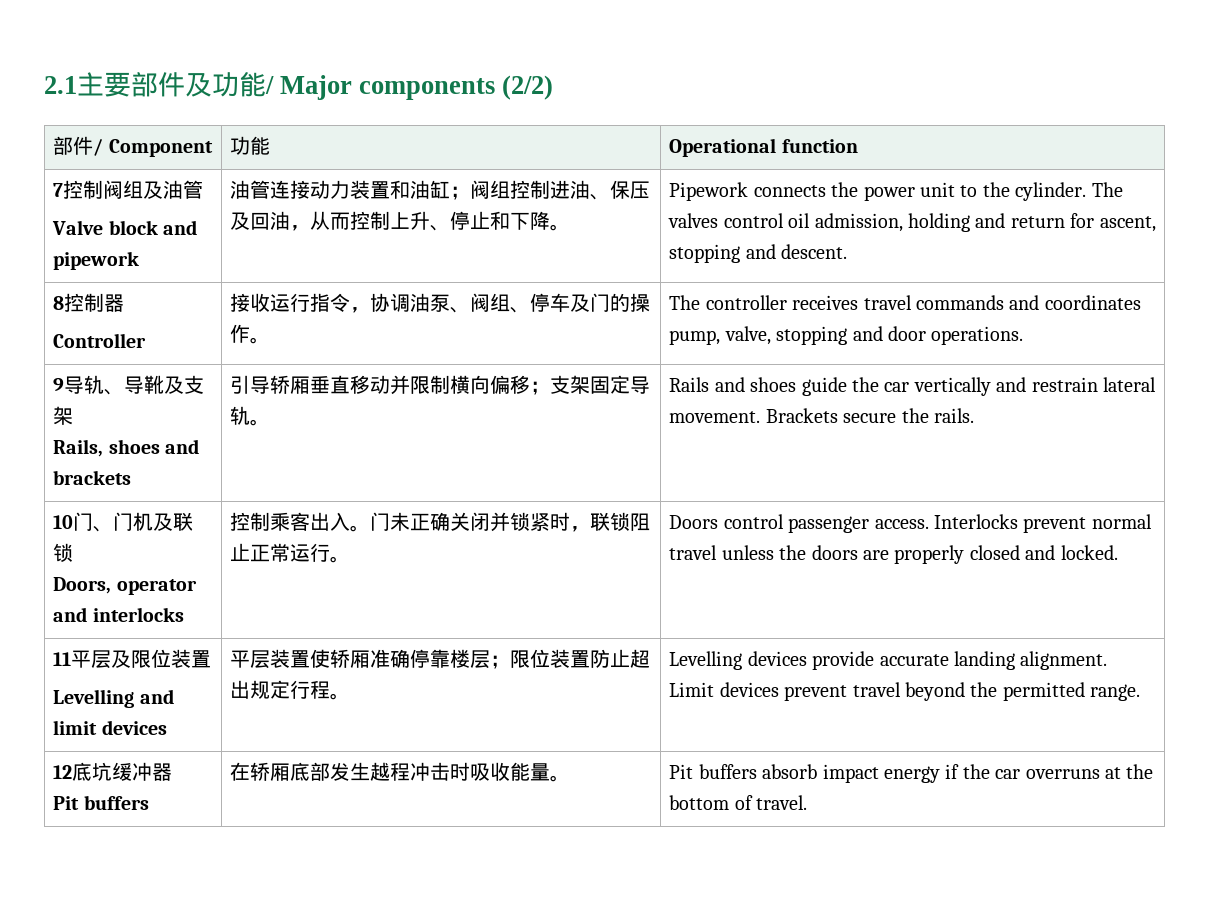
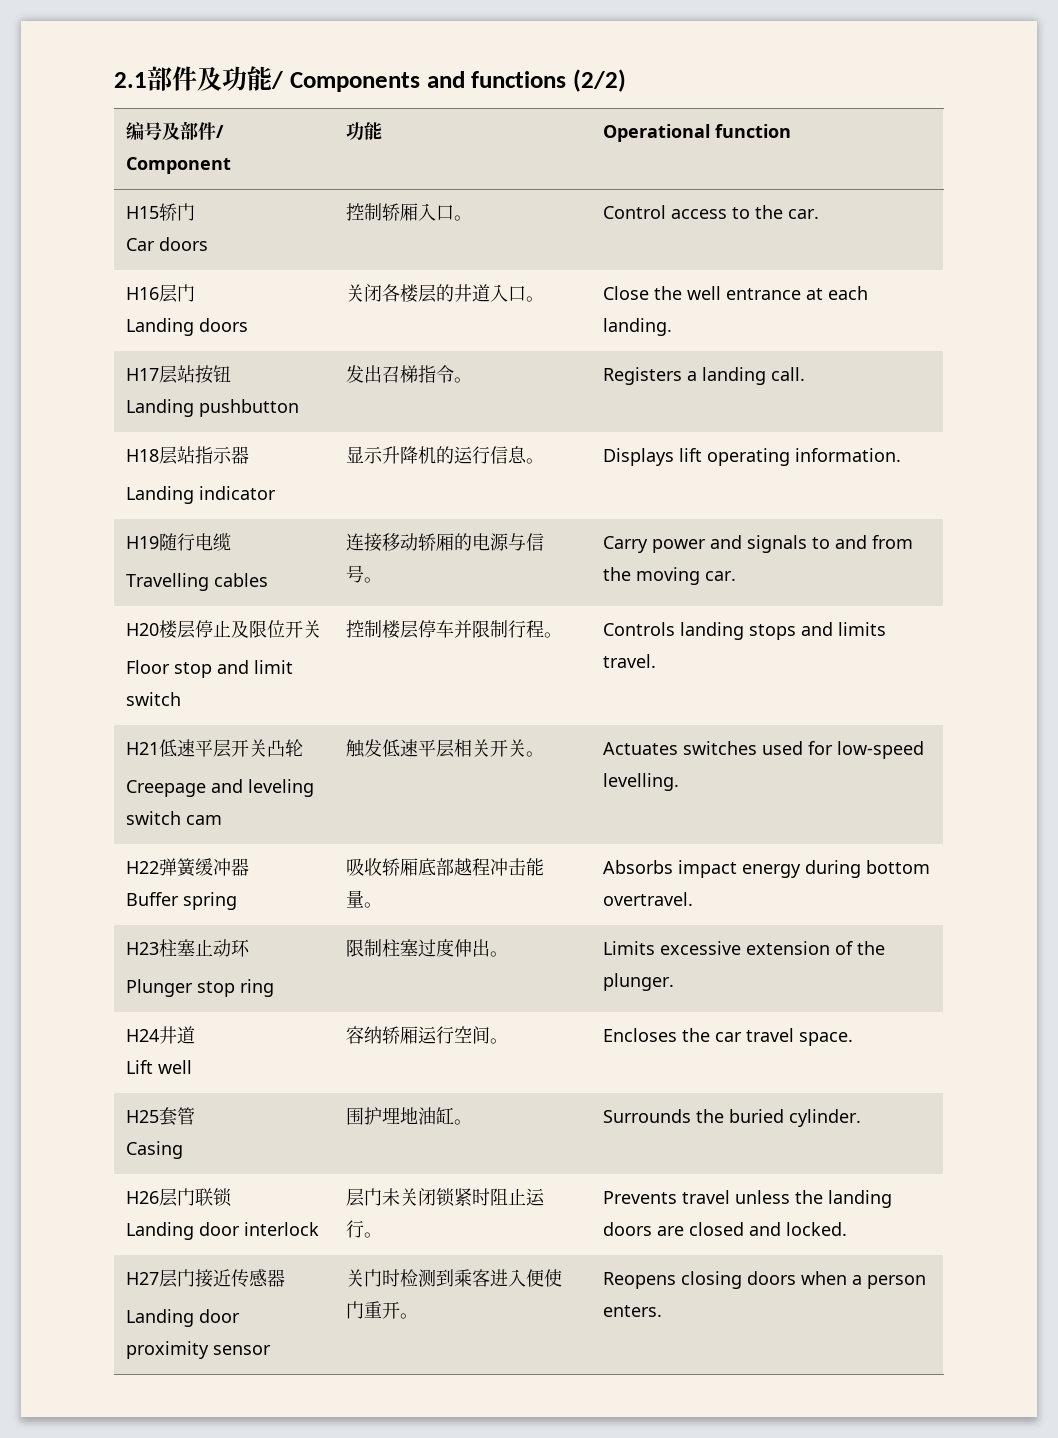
[77,72,131,97] 主要 -> (147, 80) none
[280,75,496,100] Major components -> [289,71,567,92] Components and functions
(554, 87) none -> [126,122,181,140] 编号及
[53,180,204,199] [52,220,198,235] [53,251,140,270] [230,180,651,200] [230,211,571,231] [669,182,1123,201] [668,213,1156,232] [669,244,848,263] [53,293,125,312] [53,333,147,348] [230,293,651,313] [230,324,271,344] [669,295,1141,310] [669,326,1024,345] [53,375,205,395] [53,406,74,425] [53,439,200,457] [53,470,132,485] [230,375,651,395] [230,406,271,426] [669,377,1156,396] [669,408,974,423] [53,512,194,532] [53,543,74,562] [53,577,197,595] [53,607,184,622] [230,512,651,532] [230,543,351,563] [669,514,1152,533] 7控制阀组及油管 // Valve block and pipework | 油管连接动力装置和油缸；阀组控制进油、保压及回油，从而控制上升、停止和下降。 | Pipework connects the power unit to the cylinder. The valves control oil admission, holding and return for ascent, stopping and descent. // 8控制器 // Controller | 接收运行指令，协调油泵、阀组、停车及门的操作。 | The controller receives travel commands and coordinates pump, valve, stopping and door operations. // 9导轨、导靴及支架 // Rails, shoes and brackets | 引导轿厢垂直移动并限制横向偏移；支架固定导轨。 | Rails and shoes guide the car vertically and restrain lateral movement. Brackets secure the rails. // 10门、门机及联锁 // Doors, operator and interlocks | 控制乘客出入。门未正确关闭并锁紧时，联锁阻止正常运行。 | Doors control passenger access. Interlocks prevent normal -> [126,203,196,221] [126,237,209,251] [346,203,473,221] [603,205,820,219] [126,284,196,303] [126,318,249,336] [346,284,545,303] [603,286,869,300] [603,318,673,336] [126,365,232,384] [126,399,300,417] [346,365,473,383] [603,367,806,385] [126,446,250,465] [126,486,277,504] [346,446,545,464] [603,448,902,466] [126,533,232,551] [126,573,269,591] [346,533,545,552] [346,565,383,583] [603,535,914,553] [603,567,737,585] [126,620,322,639] [126,660,294,678] [126,692,182,706] [346,620,563,639] [603,622,887,640] [603,654,657,668] [126,739,304,758] [126,779,315,797] [126,811,223,825] [346,739,545,758] [603,741,925,759] [603,773,680,791] [126,858,250,877] [126,892,238,910] [346,858,545,876] [346,890,383,908] [603,860,931,878] [603,892,694,906] [126,939,251,957] [126,979,275,997] [346,939,509,957] [603,941,886,955] [603,973,675,991] [126,1026,196,1044] [126,1060,193,1074] [346,1026,509,1044] [603,1028,854,1046] [126,1107,196,1126] [126,1141,184,1159] [346,1107,473,1125] [603,1109,862,1127] [126,1188,233,1207] [126,1222,320,1240] [346,1188,546,1207] [346,1220,383,1238] [603,1191,678,1204] H15轿门 // Car doors | 控制轿厢入口。 | Control access to the car. // H16层门 // Landing doors | 关闭各楼层的井道入口。 | Close the well entrance at each landing. // H17层站按钮 // Landing pushbutton | 发出召梯指令。 | Registers a landing call. // H18层站指示器 // Landing indicator | 显示升降机的运行信息。 | Displays lift operating information. // H19随行电缆 // Travelling cables | 连接移动轿厢的电源与信号。 | Carry power and signals to and from the moving car. // H20楼层停止及限位开关 // Floor stop and limit switch | 控制楼层停车并限制行程。 | Controls landing stops and limits travel. // H21低速平层开关凸轮 // Creepage and leveling switch cam | 触发低速平层相关开关。 | Actuates switches used for low-speed levelling. // H22弹簧缓冲器 // Buffer spring | 吸收轿厢底部越程冲击能量。 | Absorbs impact energy during bottom overtravel. // H23柱塞止动环 // Plunger stop ring | 限制柱塞过度伸出。 | Limits excessive extension of the plunger. // H24井道 // Lift well | 容纳轿厢运行空间。 | Encloses the car travel space. // H25套管 // Casing | 围护埋地油缸。 | Surrounds the buried cylinder. // H26层门联锁 // Landing door interlock | 层门未关闭锁紧时阻止运行。 | Prevents
(807, 552) none -> [828,1190,893,1208] landing
[894,545,965,564] properly -> (685, 1231) none
[53,649,212,669] [53,689,174,708] [53,720,167,735] [230,649,651,669] [230,680,351,700] [669,651,1108,670] [669,682,1141,701] [53,762,173,781] [53,795,149,810] [230,762,571,782] [669,764,1154,783] [669,795,808,810] 11平层及限位装置 // Levelling and limit devices | 平层装置使轿厢准确停靠楼层；限位装置防止超出规定行程。 | Levelling devices provide accurate landing alignment. Limit devices prevent travel beyond the permitted range. // 12底坑缓冲器 // Pit buffers | 在轿厢底部发生越程冲击时吸收能量。 | Pit buffers absorb impact energy if the car overruns at the bottom of travel. -> [126,1269,286,1288] [126,1309,241,1327] [126,1341,272,1359] [346,1269,563,1287] [346,1301,419,1319] [603,1271,927,1289] [603,1305,663,1317] H27层门接近传感器 // Landing door proximity sensor | 关门时检测到乘客进入便使门重开。 | Reopens closing doors when a person enters.

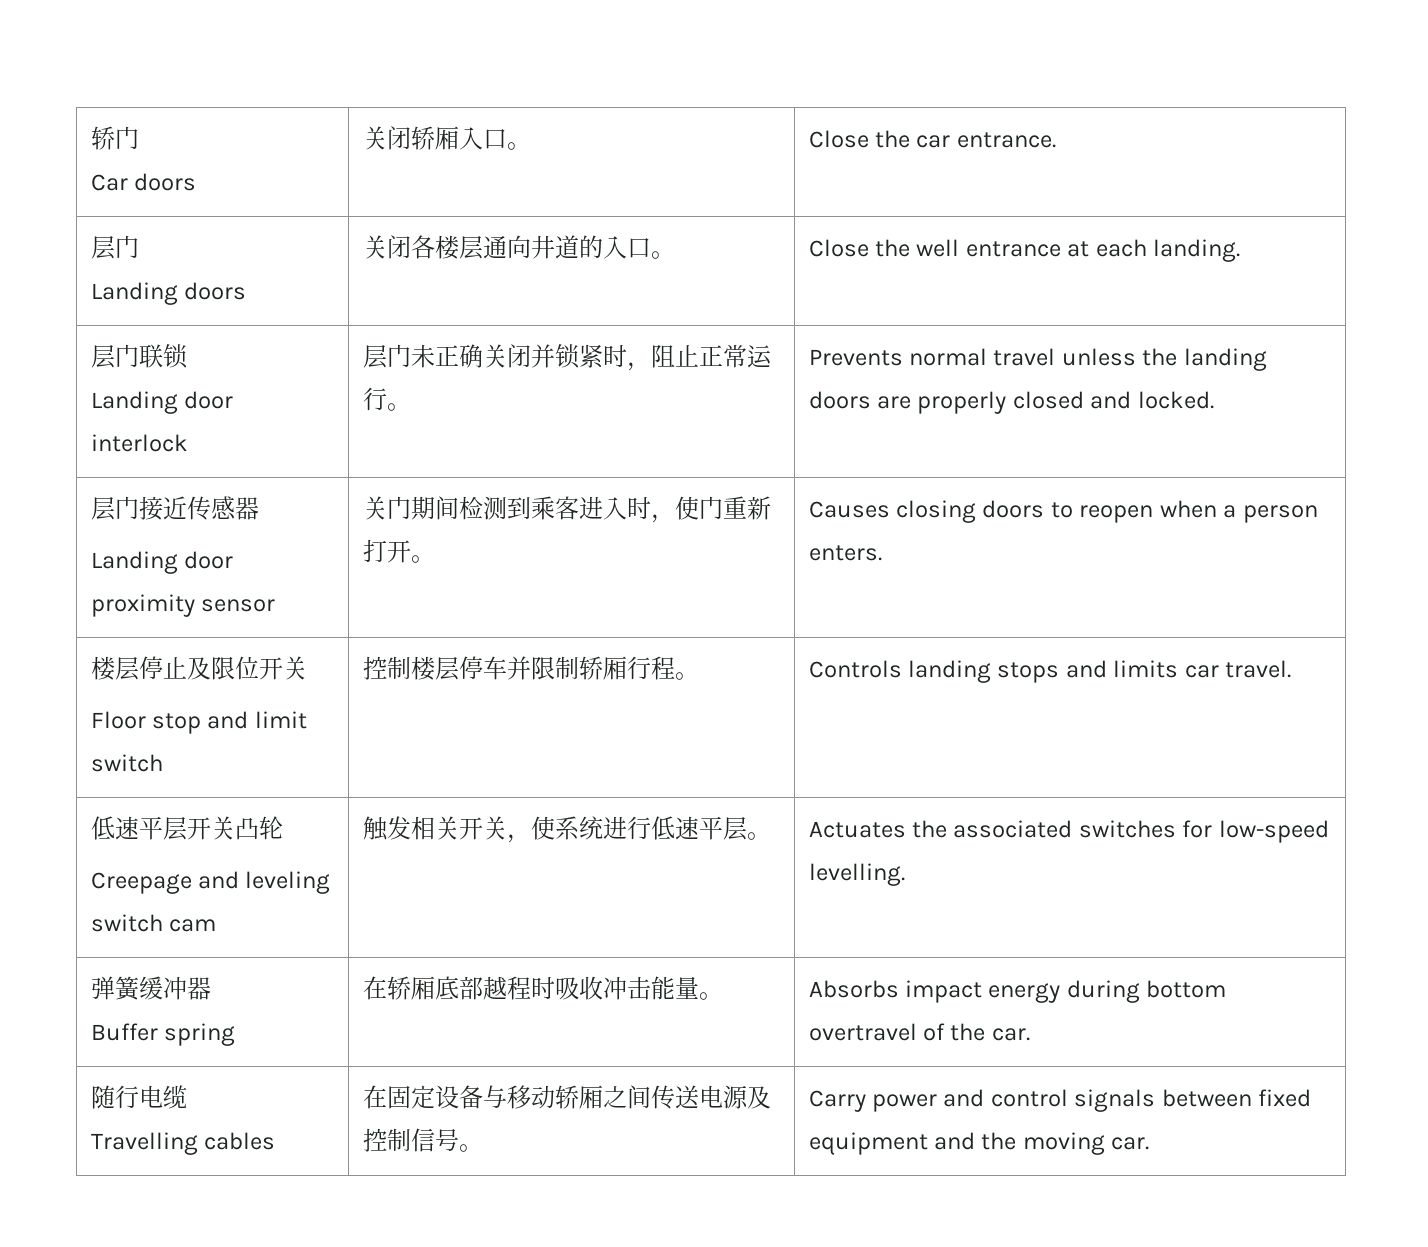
[114,66,626,92] [126,121,225,140] [126,157,232,174] [346,122,383,140] [603,124,792,142] [126,206,160,219] 2.1部件及功能/ Components and functions (2/2) // 编号及部件/ Component | 功能 | Operational function // H15 -> (90, 138) none
[346,203,383,221] 控制 -> [362,126,411,150] 关闭
[603,205,820,219] [126,287,160,300] Control access to the car. // H16 -> [808,130,1056,148] Close the car entrance. //
[436,284,491,302] 的井道 -> [482,235,603,259] 通向井道的
[126,365,232,384] [126,399,300,417] [346,365,473,383] [603,367,806,385] [126,446,250,465] [126,486,277,504] [346,446,545,464] [603,448,902,466] [126,533,232,551] [126,573,269,591] [346,533,545,552] [346,565,383,583] [603,535,914,553] [603,567,737,585] [126,623,160,636] H17层站按钮 // Landing pushbutton | 发出召梯指令。 | Registers a landing call. // H18层站指示器 // Landing indicator | 显示升降机的运行信息。 | Displays lift operating information. // H19随行电缆 // Travelling cables | 连接移动轿厢的电源与信号。 | Carry power and signals to and from the moving car. // H20 -> [90,344,188,369] [90,391,233,414] [90,434,188,452] [362,344,772,371] [362,387,411,411] [808,348,1267,371] [808,391,1214,414] [90,496,259,521] [90,551,233,574] [90,594,275,617] [362,496,771,523] [362,539,435,563] [808,500,1318,523] [808,545,882,561] 层门联锁 // Landing door interlock | 层门未正确关闭并锁紧时，阻止正常运行。 | Prevents normal travel unless the landing doors are properly closed and locked. // 层门接近传感器 // Landing door proximity sensor | 关门期间检测到乘客进入时，使门重新打开。 | Causes closing doors to reopen when a person enters. //
(509, 629) none -> [578,656,627,680] 轿厢
(887, 629) none -> [1184,665,1219,678] car
[126,742,160,755] H21 -> (1292, 669) none
[382,739,527,758] 低速平层相关开关 -> [410,816,747,843] 相关开关，使系统进行低速平层
[683,741,804,755] switches used -> [911,820,1176,838] the associated switches
[126,861,160,874] H22 -> (905, 874) none
[346,858,383,876] 吸收 -> [362,976,387,1000] 在
(491, 867) none -> [530,976,603,1000] 时吸收
[603,892,694,906] [126,939,251,957] [126,979,275,997] [346,939,509,957] [603,941,886,955] [603,973,675,991] [126,1026,196,1044] [126,1060,193,1074] [346,1026,509,1044] [603,1028,854,1046] [126,1107,196,1126] [126,1141,184,1159] [346,1107,473,1125] [603,1109,862,1127] [126,1188,233,1207] [126,1222,320,1240] [346,1188,546,1207] [346,1220,383,1238] [603,1190,893,1208] [603,1222,848,1236] [126,1269,286,1288] [126,1309,241,1327] [126,1341,272,1359] [346,1269,563,1287] [346,1301,419,1319] [603,1271,927,1289] [603,1305,663,1317] overtravel. // H23柱塞止动环 // Plunger stop ring | 限制柱塞过度伸出。 | Limits excessive extension of the plunger. // H24井道 // Lift well | 容纳轿厢运行空间。 | Encloses the car travel space. // H25套管 // Casing | 围护埋地油缸。 | Surrounds the buried cylinder. // H26层门联锁 // Landing door interlock | 层门未关闭锁紧时阻止运行。 | Prevents travel unless the landing doors are closed and locked. // H27层门接近传感器 // Landing door proximity sensor | 关门时检测到乘客进入便使门重开。 | Reopens closing doors when a person enters. -> [808,1023,1030,1041] [90,1085,187,1109] [90,1132,275,1155] [362,1085,771,1109] [362,1128,483,1152] [808,1089,1312,1112] [808,1132,1150,1155] overtravel of the car. // 随行电缆 // Travelling cables | 在固定设备与移动轿厢之间传送电源及控制信号。 | Carry power and control signals between fixed equipment and the moving car.

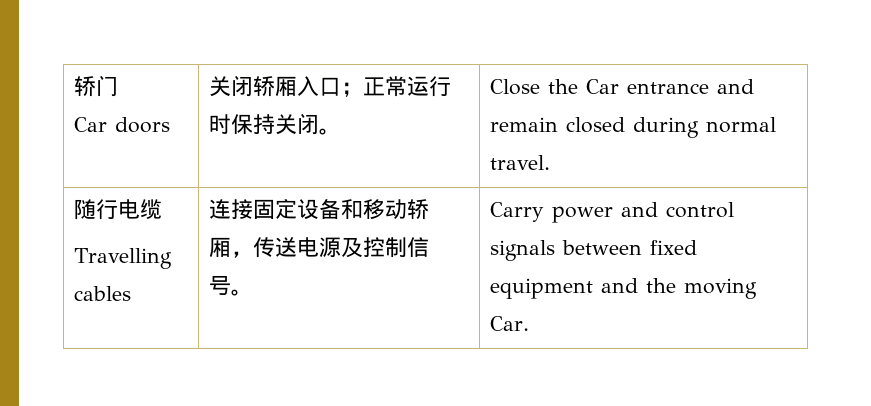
[506,142,531,150] [808,130,1056,148] [90,235,139,260] [90,282,246,305] [362,235,675,260] [808,239,1241,262] [90,344,188,369] [90,391,233,414] [90,434,188,452] [362,344,772,371] [362,387,411,411] [808,348,1267,371] [808,391,1214,414] [90,496,259,521] [90,551,233,574] [90,594,275,617] [362,496,771,523] [362,539,435,563] [808,500,1318,523] [808,545,882,561] [90,656,307,681] [90,711,307,734] [90,754,163,772] [362,656,699,681] [808,660,1292,683] [90,816,283,841] [90,871,331,894] [90,914,216,932] [362,816,771,843] [808,820,1329,843] [808,863,905,886] [90,976,211,1001] [90,1023,235,1046] [362,976,723,1000] [808,980,1227,1003] [808,1023,1030,1041] 。 | Close the car entrance. // 层门 // Landing doors | 关闭各楼层通向井道的入口。 | Close the well entrance at each landing. // 层门联锁 // Landing door interlock | 层门未正确关闭并锁紧时，阻止正常运行。 | Prevents normal travel unless the landing doors are properly closed and locked. // 层门接近传感器 // Landing door proximity sensor | 关门期间检测到乘客进入时，使门重新打开。 | Causes closing doors to reopen when a person enters. // 楼层停止及限位开关 // Floor stop and limit switch | 控制楼层停车并限制轿厢行程。 | Controls landing stops and limits car travel. // 低速平层开关凸轮 // Creepage and leveling switch cam | 触发相关开关，使系统进行低速平层。 | Actuates the associated switches for low-speed levelling. // 弹簧缓冲器 // Buffer spring | 在轿厢底部越程时吸收冲击能量。 | Absorbs impact energy during bottom overtravel of the car. -> [341,76,452,97] [209,113,342,135] [490,79,755,95] [490,117,777,138] [490,155,551,170] ；正常运行时保持关闭。 | Close the Car entrance and remain closed during normal travel.
[362,1085,387,1109] 在 -> [209,199,254,219] 连接
[482,1085,507,1108] 与 -> [341,199,364,219] 和
[602,1085,651,1109] 之间 -> [231,251,254,258] ，
[1111,1137,1150,1150] car. -> [490,316,530,331] Car.

